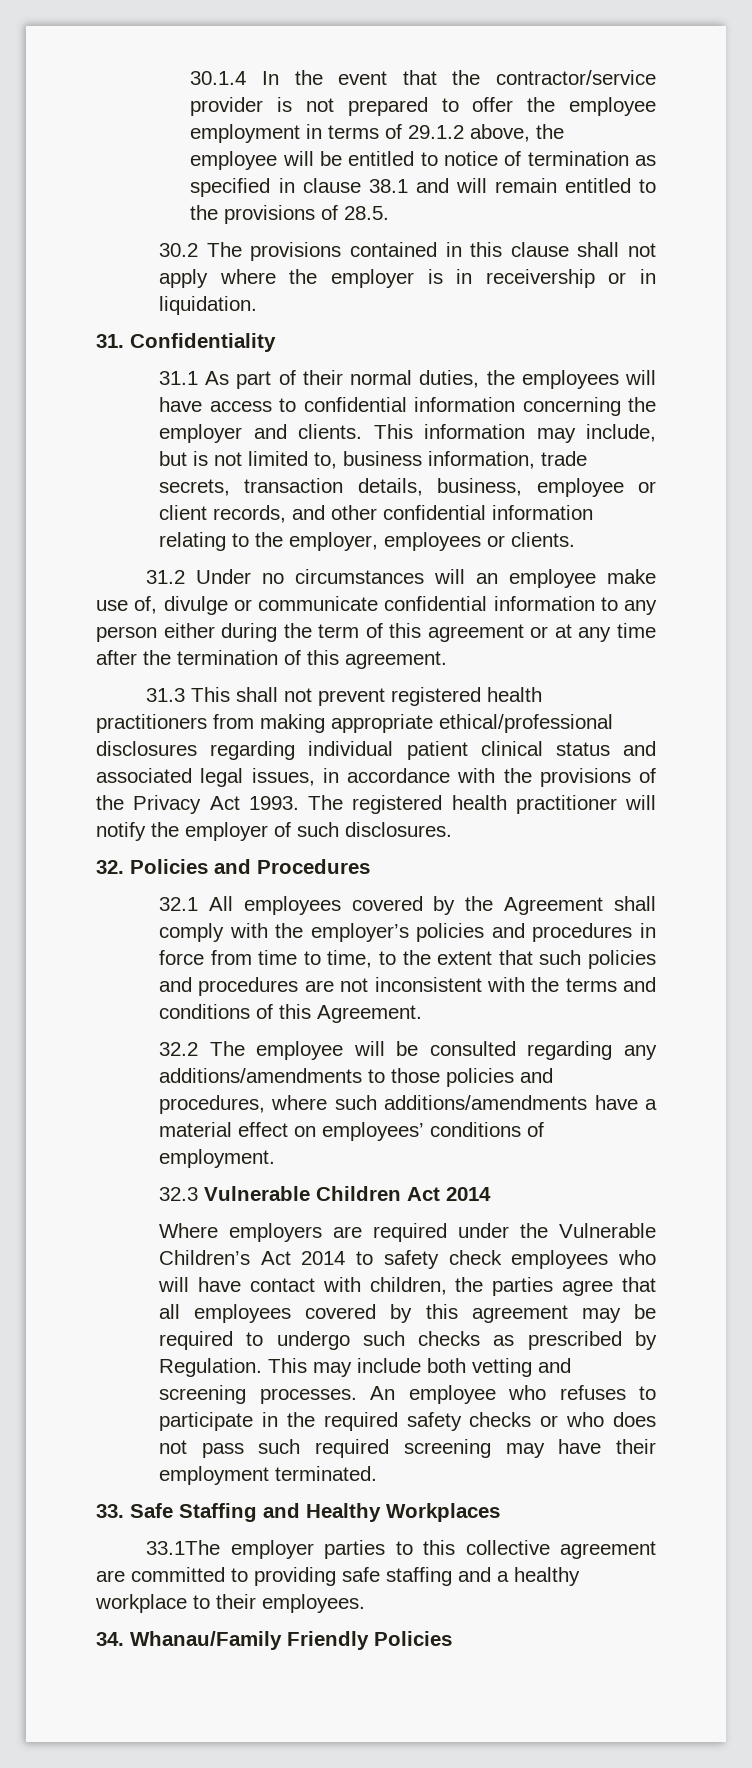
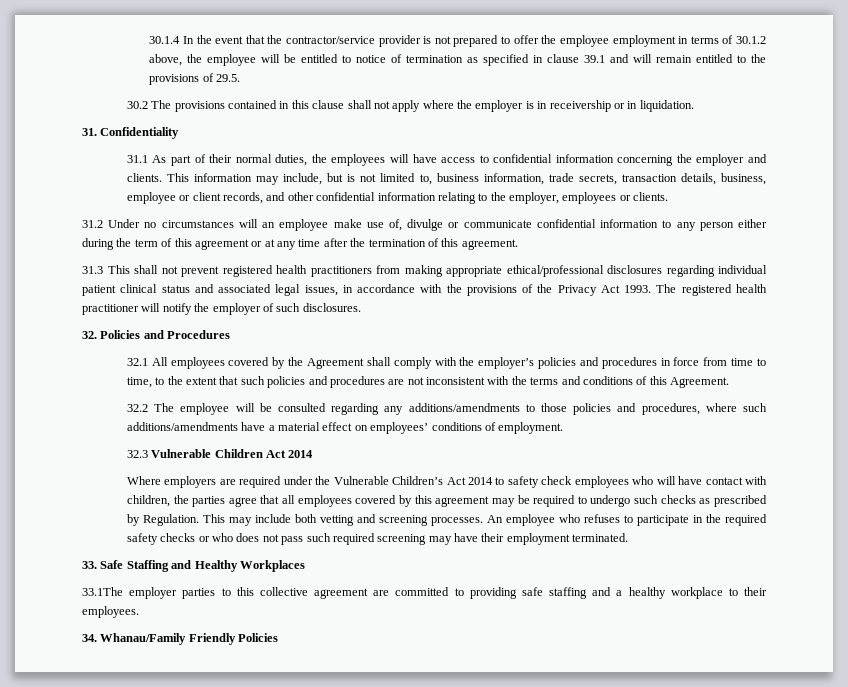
[408,125,465,139] 29.1.2 -> [736,36,767,44] 30.1.2
[368,179,408,193] 38.1 -> [584,55,606,63] 39.1
[344,206,390,220] 28.5. -> [216,74,241,82] 29.5.

